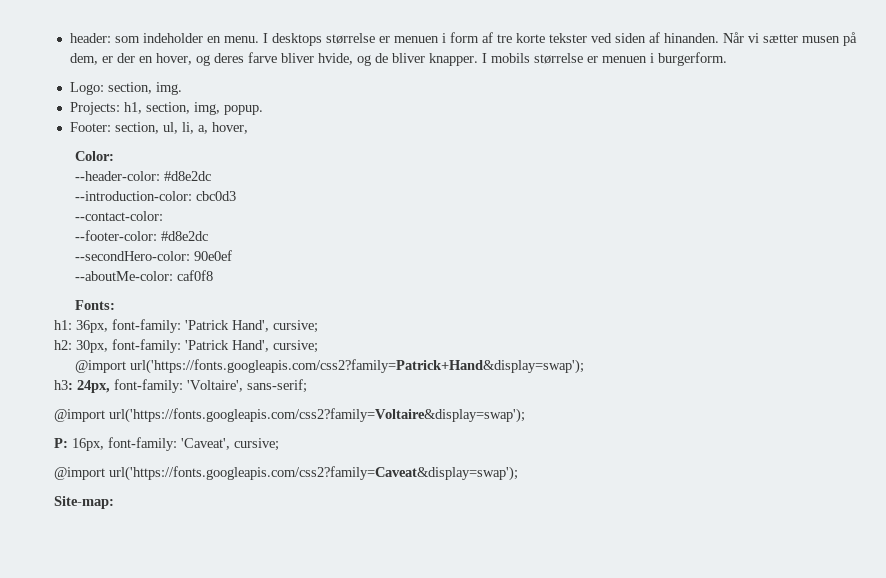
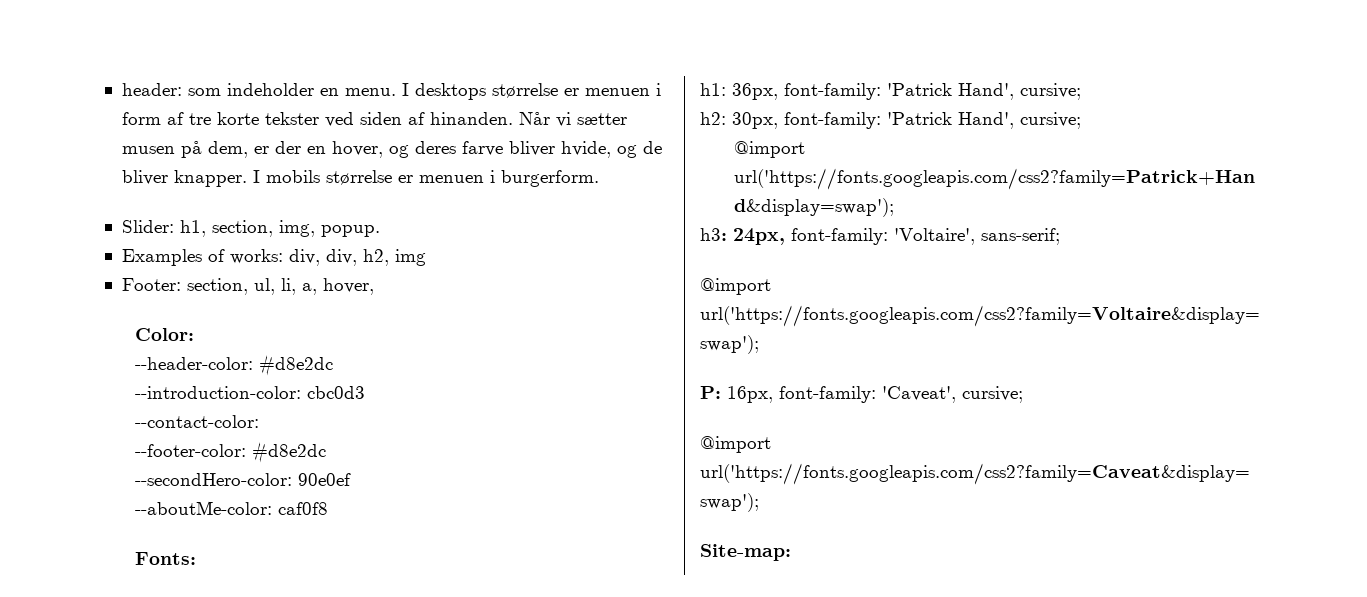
[69,82,182,95] [69,102,120,115] Logo: section, img. // Projects: -> [121,220,174,233] Slider:
(263, 110) none -> [121,249,426,266] // Examples of works: div, div, h2, img

